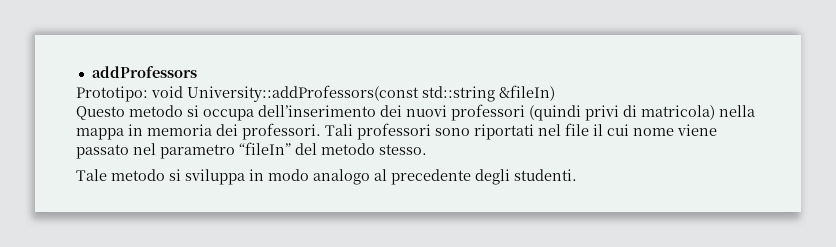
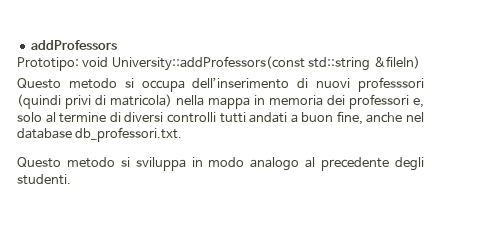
[380,104,525,121] dei nuovi professori -> [297,77,424,92] di nuovi professsori
[242,123,717,140] [76,142,427,159] [76,169,107,181] professori. Tali professori sono riportati nel file il cui nome viene passato nel parametro “fileIn” del metodo stesso. // Tale -> [349,94,424,109] [17,111,424,125] [17,127,183,142] [17,157,61,168] professori e, solo al termine di diversi controlli tutti andati a buon fine, anche nel database db_professori.txt. // Questo

